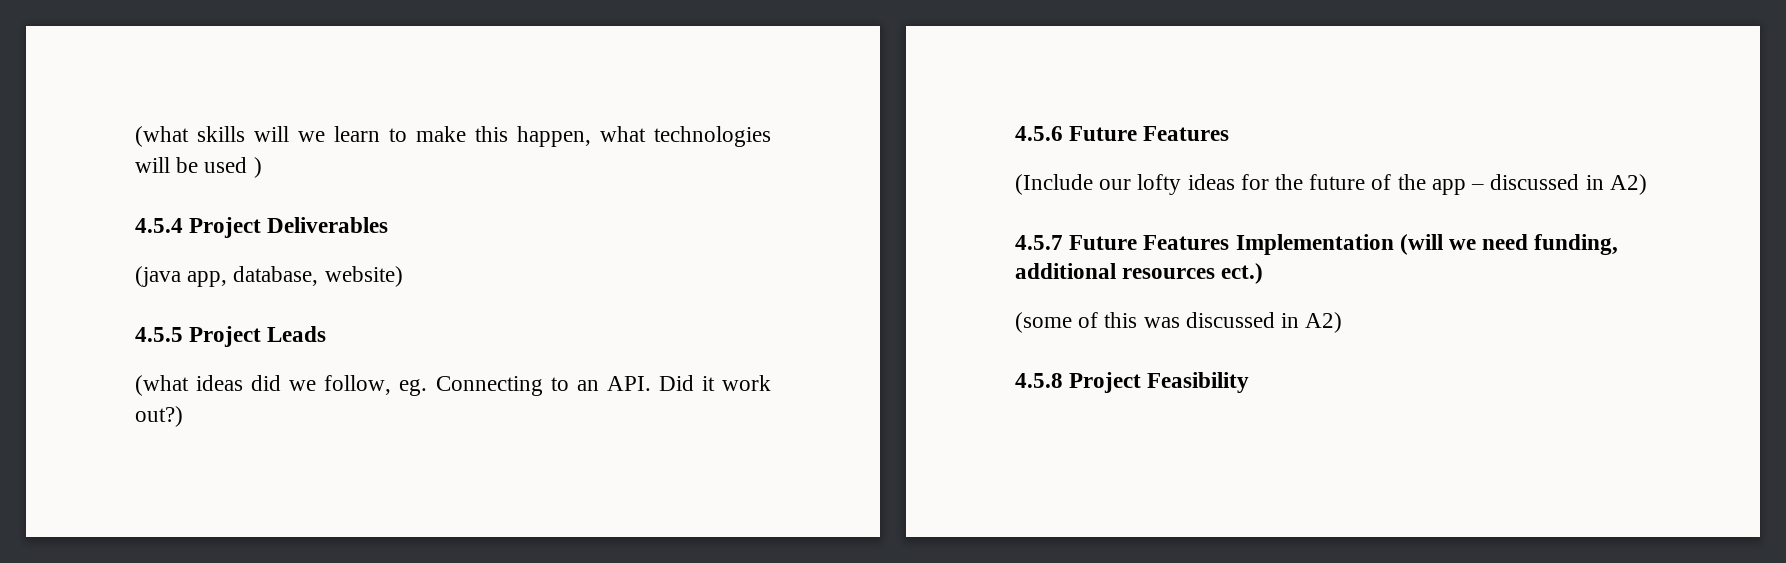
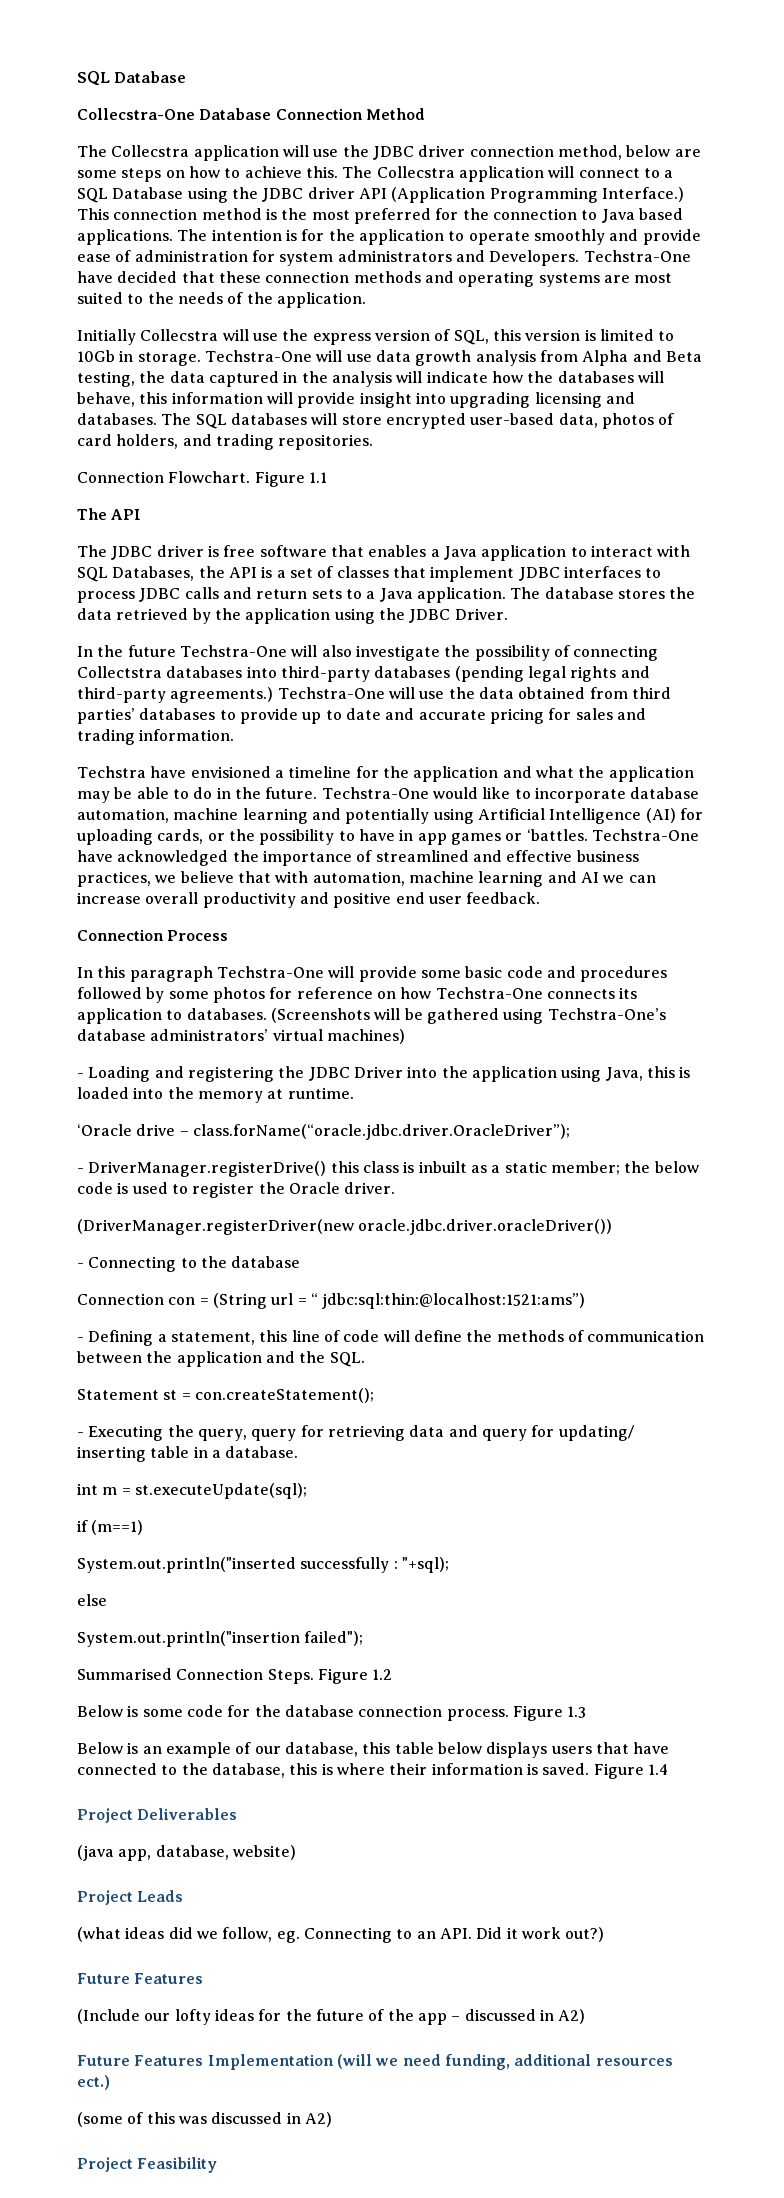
[135,126,771,147] [135,157,262,178] [135,218,183,233] (what skills will we learn to make this happen, what technologies will be used ) // 4.5.4 -> [77,71,187,86] [77,108,425,120] [77,145,701,161] [77,166,674,182] [77,187,684,203] [77,208,683,224] [77,229,701,245] [77,250,691,266] [77,271,673,287] [77,292,366,308] [77,329,675,345] [77,350,702,366] [77,371,664,387] [77,392,635,408] [77,413,675,429] [77,434,374,450] [77,471,327,487] [77,508,142,520] [77,545,691,561] [77,566,662,582] [77,587,696,603] [77,608,508,624] [77,645,659,661] [77,666,650,682] [77,687,671,703] [77,708,646,724] [77,729,235,745] [77,766,694,782] [77,787,700,803] [77,808,703,824] [77,829,699,845] [77,850,639,866] [77,871,656,887] [77,892,541,908] [77,929,229,941] [77,966,668,982] [77,987,638,1003] [77,1008,666,1024] [77,1029,405,1044] [77,1066,691,1082] [77,1087,354,1103] [77,1124,570,1140] [77,1161,699,1177] [77,1182,396,1198] [77,1219,613,1235] [77,1256,301,1272] [77,1293,586,1309] [77,1330,705,1346] [77,1351,365,1367] [77,1388,374,1403] [77,1425,635,1441] [77,1446,299,1462] [77,1483,307,1499] [77,1520,144,1535] [77,1557,449,1573] [77,1594,107,1606] [77,1631,364,1647] [77,1668,393,1684] [77,1705,587,1721] [77,1742,670,1758] [77,1763,668,1779] SQL Database // Collecstra-One Database Connection Method // The Collecstra application will use the JDBC driver connection method, below are some steps on how to achieve this. The Collecstra application will connect to a SQL Database using the JDBC driver API (Application Programming Interface.) This connection method is the most preferred for the connection to Java based applications. The intention is for the application to operate smoothly and provide ease of administration for system administrators and Developers. Techstra-One have decided that these connection methods and operating systems are most suited to the needs of the application. // Initially Collecstra will use the express version of SQL, this version is limited to 10Gb in storage. Techstra-One will use data growth analysis from Alpha and Beta testing, the data captured in the analysis will indicate how the databases will behave, this information will provide insight into upgrading licensing and databases. The SQL databases will store encrypted user-based data, photos of card holders, and trading repositories. // Connection Flowchart. Figure 1.1 // The API // The JDBC driver is free software that enables a Java application to interact with SQL Databases, the API is a set of classes that implement JDBC interfaces to process JDBC calls and return sets to a Java application. The database stores the data retrieved by the application using the JDBC Driver. // In the future Techstra-One will also investigate the possibility of connecting Collectstra databases into third-party databases (pending legal rights and third-party agreements.) Techstra-One will use the data obtained from third parties’ databases to provide up to date and accurate pricing for sales and trading information. // Techstra have envisioned a timeline for the application and what the application may be able to do in the future. Techstra-One would like to incorporate database automation, machine learning and potentially using Artificial Intelligence (AI) for uploading cards, or the possibility to have in app games or ‘battles. Techstra-One have acknowledged the importance of streamlined and effective business practices, we believe that with automation, machine learning and AI we can increase overall productivity and positive end user feedback. // Connection Process // In this paragraph Techstra-One will provide some basic code and procedures followed by some photos for reference on how Techstra-One connects its application to databases. (Screenshots will be gathered using Techstra-One’s database administrators’ virtual machines) // - Loading and registering the JDBC Driver into the application using Java, this is loaded into the memory at runtime. // ‘Oracle drive – class.forName(“oracle.jdbc.driver.OracleDriver”); // - DriverManager.registerDrive() this class is inbuilt as a static member; the below code is used to register the Oracle driver. // (DriverManager.registerDriver(new oracle.jdbc.driver.oracleDriver()) // - Connecting to the database // Connection con = (String url = “ jdbc:sql:thin:@localhost:1521:ams”) // - Defining a statement, this line of code will define the methods of communication between the application and the SQL. // Statement st = con.createStatement(); // - Executing the query, query for retrieving data and query for updating/ inserting table in a database. // int m = st.executeUpdate(sql); // if (m==1) // System.out.println("inserted successfully : "+sql); // else // System.out.println("insertion failed"); // Summarised Connection Steps. Figure 1.2 // Below is some code for the database connection process. Figure 1.3 // Below is an example of our database, this table below displays users that have connected to the database, this is where their information is saved. Figure 1.4 //
[135,327,183,342] 4.5.5 -> (296, 1852) none
[1015,126,1063,141] 4.5.6 -> (605, 1934) none
[1015,235,1063,250] 4.5.7 -> (586, 2016) none
[1015,373,1063,388] 4.5.8 -> (332, 2119) none

